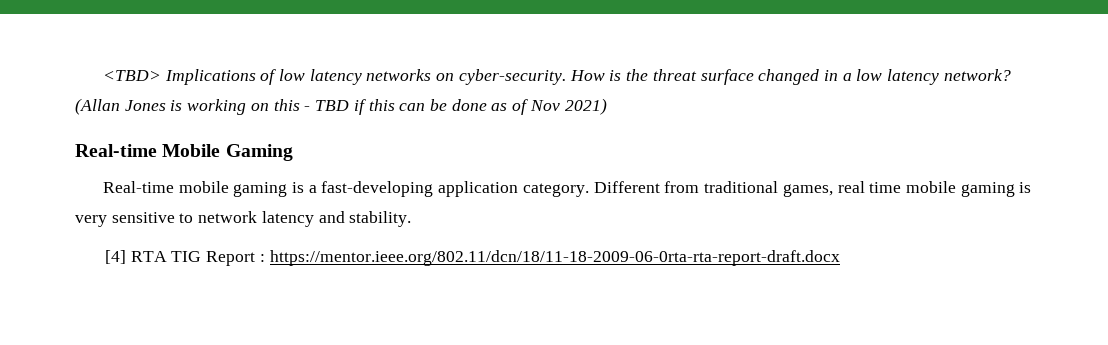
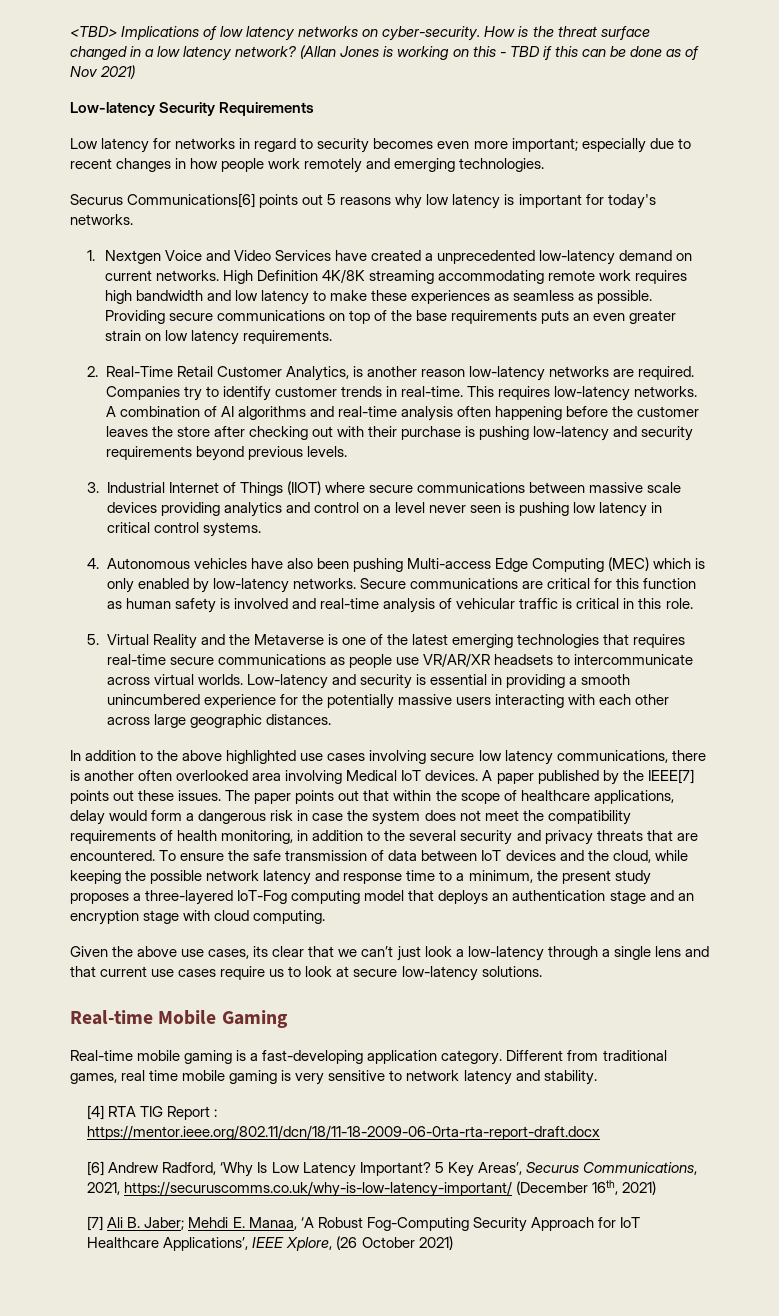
(607, 106) none -> [70,102,315,116] [70,138,691,153] [70,158,545,173] [70,193,656,209] [70,214,133,225] [87,250,693,265] [104,269,687,284] [104,290,653,305] [104,310,677,324] [104,330,332,345] [87,366,695,381] [105,386,698,401] [105,406,700,421] [105,426,694,441] [105,446,347,461] [87,481,682,496] [106,502,663,517] [106,522,261,537] [87,557,706,572] [106,578,697,593] [106,598,693,613] [87,634,686,649] [106,653,694,668] [106,674,631,689] [106,694,670,709] [106,714,331,728] [70,750,706,765] [70,769,694,785] [70,790,674,804] [70,810,631,825] [70,830,698,845] [70,850,688,863] [70,870,651,885] [70,890,694,905] [70,910,326,925] [70,946,709,961] [70,966,542,981] // Low-latency Security Requirements // Low latency for networks in regard to security becomes even more important; especially due to recent changes in how people work remotely and emerging technologies. // Securus Communications[6] points out 5 reasons why low latency is important for today's networks. // 1. Nextgen Voice and Video Services have created a unprecedented low-latency demand on current networks. High Definition 4K/8K streaming accommodating remote work requires high bandwidth and low latency to make these experiences as seamless as possible. Providing secure communications on top of the base requirements puts an even greater strain on low latency requirements. // 2. Real-Time Retail Customer Analytics, is another reason low-latency networks are required. Companies try to identify customer trends in real-time. This requires low-latency networks. A combination of AI algorithms and real-time analysis often happening before the customer leaves the store after checking out with their purchase is pushing low-latency and security requirements beyond previous levels. // 3. Industrial Internet of Things (IIOT) where secure communications between massive scale devices providing analytics and control on a level never seen is pushing low latency in critical control systems. // 4. Autonomous vehicles have also been pushing Multi-access Edge Computing (MEC) which is only enabled by low-latency networks. Secure communications are critical for this function as human safety is involved and real-time analysis of vehicular traffic is critical in this role. // 5. Virtual Reality and the Metaverse is one of the latest emerging technologies that requires real-time secure communications as people use VR/AR/XR headsets to intercommunicate across virtual worlds. Low-latency and security is essential in providing a smooth unincumbered experience for the potentially massive users interacting with each other across large geographic distances. // In addition to the above highlighted use cases involving secure low latency communications, there is another often overlooked area involving Medical IoT devices. A paper published by the IEEE[7] points out these issues. The paper points out that within the scope of healthcare applications, delay would form a dangerous risk in case the system does not meet the compatibility requirements of health monitoring, in addition to the several security and privacy threats that are encountered. To ensure the safe transmission of data between IoT devices and the cloud, while keeping the possible network latency and response time to a minimum, the present study proposes a three-layered IoT-Fog computing model that deploys an authentication stage and an encryption stage with cloud computing. // Given the above use cases, its clear that we can’t just look a low-latency through a single lens and that current use cases require us to look at secure low-latency solutions.
(840, 258) none -> [87,1161,697,1177] [87,1180,657,1197] [87,1216,640,1232] [87,1236,453,1251] // [6] Andrew Radford, ‘Why Is Low Latency Important? 5 Key Areas’, Securus Communications, 2021, https://securuscomms.co.uk/why-is-low-latency-important/ (December 16th, 2021) // [7] Ali B. Jaber; Mehdi E. Manaa, ‘A Robust Fog-Computing Security Approach for IoT Healthcare Applications’, IEEE Xplore, (26 October 2021)

